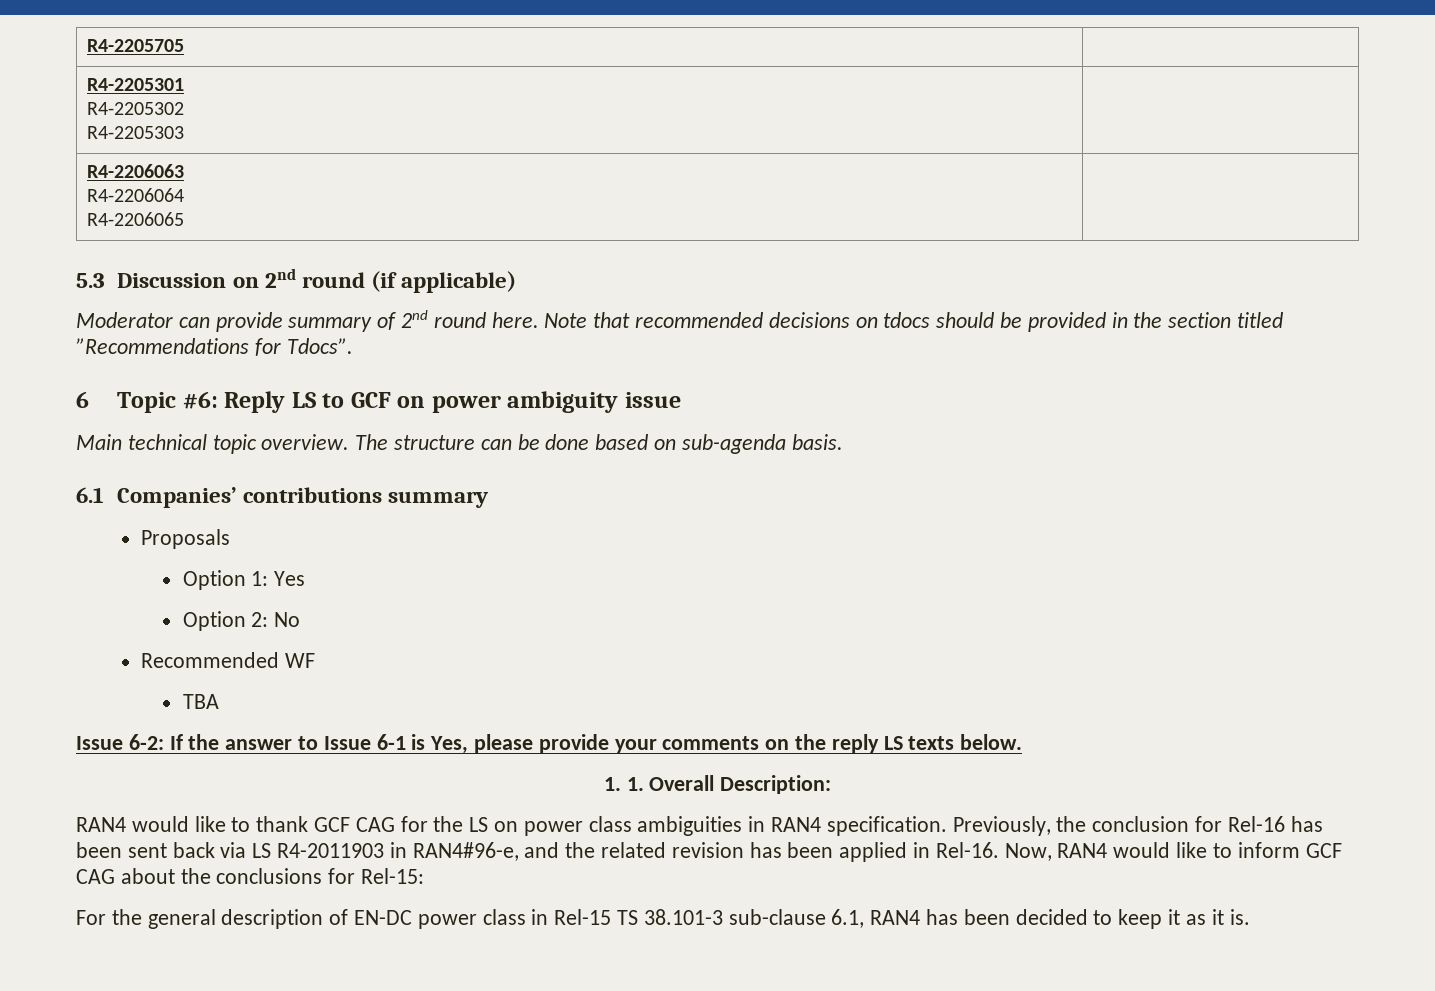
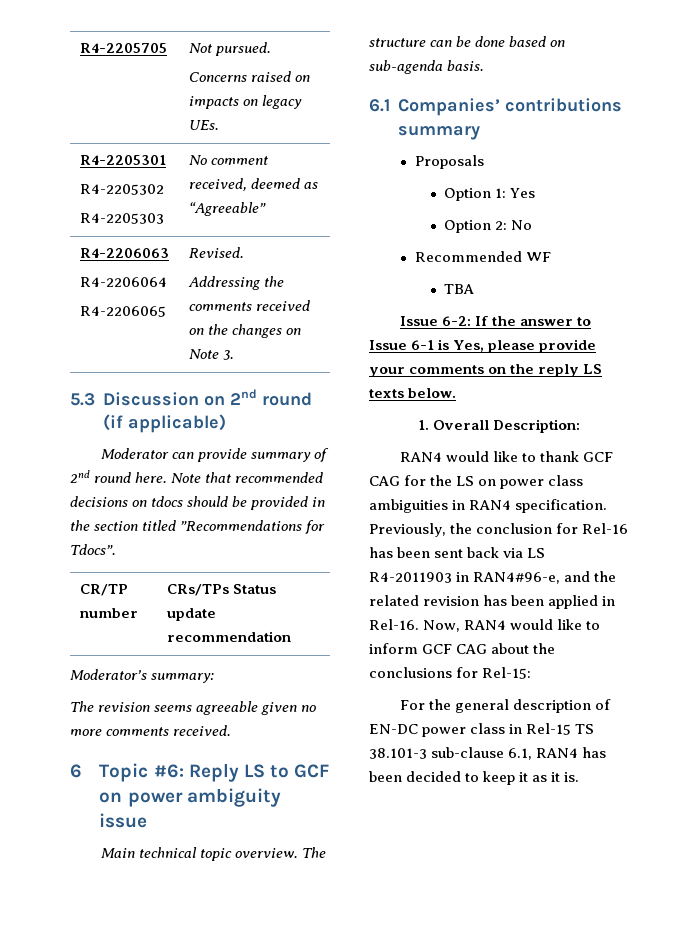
[87,78,185,91] [87,102,185,115] [87,126,185,139] [87,164,185,178] [87,188,185,202] [87,212,185,226] // R4-2205301 // R4-2205302 // R4-2205303 | // R4-2206063 // R4-2206064 // R4-2206065 | -> [188,42,271,56] [188,71,310,82] [188,95,302,109] [188,120,219,130] [79,155,166,165] [79,184,164,195] [79,213,164,224] [188,155,268,165] [188,178,318,191] [188,202,266,216] [79,248,169,258] [79,277,167,287] [79,306,166,317] [188,247,244,258] [187,276,284,290] [188,300,310,311] [188,324,302,338] [188,349,234,360] Not pursued. // Concerns raised on impacts on legacy UEs. // R4-2205301 // R4-2205302 // R4-2205303 | No comment received, deemed as “Agreeable” // R4-2206063 // R4-2206064 // R4-2206065 | Revised. // Addressing the comments received on the changes on Note 3.
(353, 346) none -> [79,584,128,596] [79,608,138,618] [166,584,276,596] [166,608,216,621] [166,631,291,642] [70,669,215,683] [70,701,317,715] [70,725,232,736] // CR/TP number | CRs/TPs Status update recommendation // Moderator’s summary: // The revision seems agreeable given no more comments received.
[626,777,644,791] 1. -> (429, 425) none

